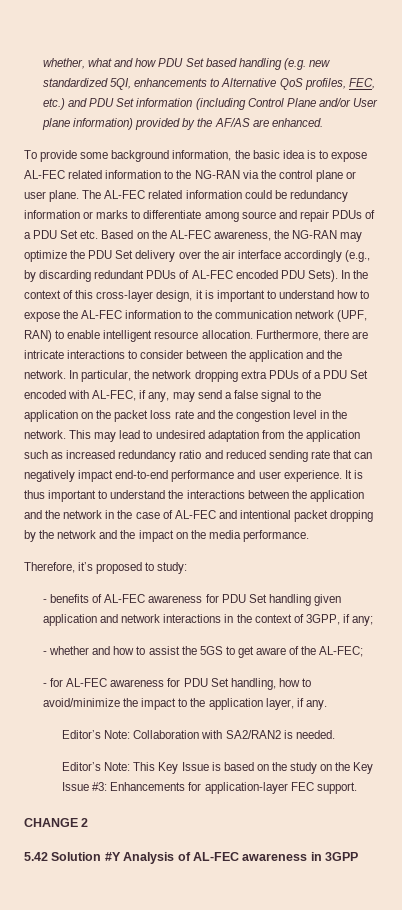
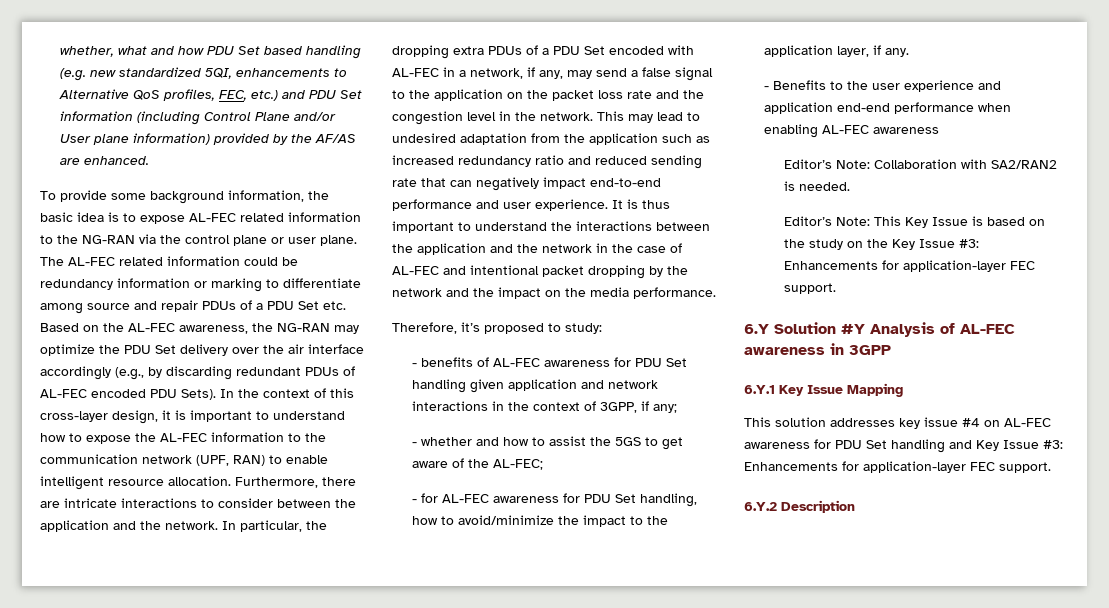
[96,210,129,219] marks -> [211,278,262,292] marking
[152,370,192,379] network -> (327, 525) none
[92,390,137,401] AL-FEC, -> [392,67,523,79] AL-FEC in a network,
(327, 705) none -> [764,80,1002,92] [764,102,1012,114] [764,124,940,138] // - Benefits to the user experience and application end-end performance when enabling AL-FEC awareness
[24,818,89,827] [24,852,48,861] CHANGE 2 // 5.42 -> [744,324,769,334] 6.Y
(358, 856) none -> [744,383,903,397] [744,417,1051,429] [744,439,1063,453] [744,461,1051,473] [744,500,855,513] // 6.Y.1 Key Issue Mapping // This solution addresses key issue #4 on AL-FEC awareness for PDU Set handling and Key Issue #3: Enhancements for application-layer FEC support. // 6.Y.2 Description

